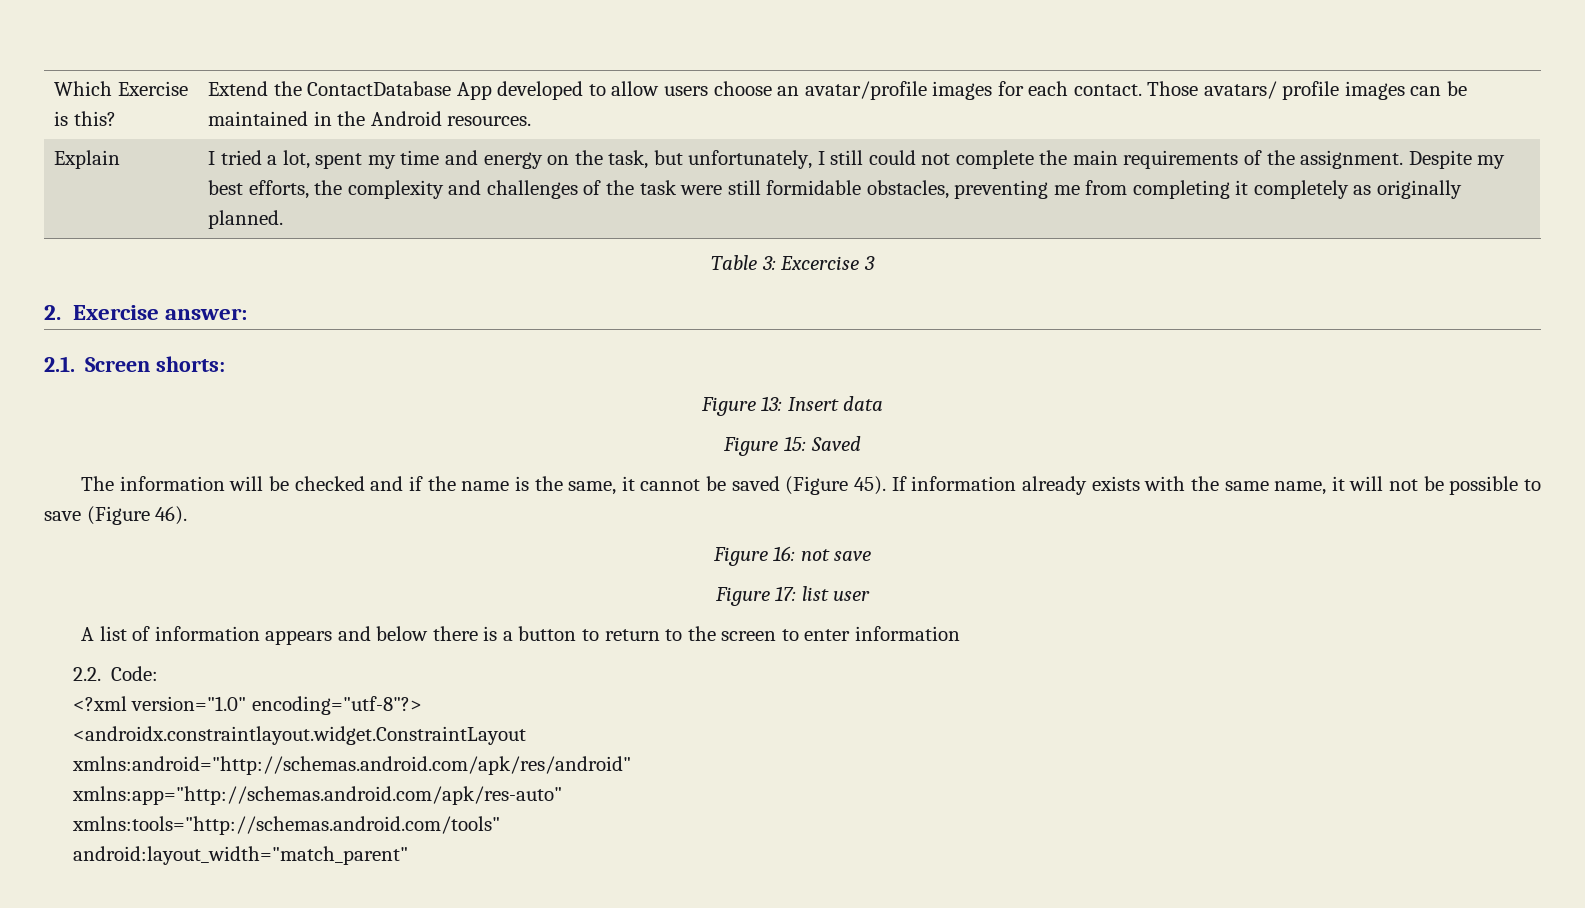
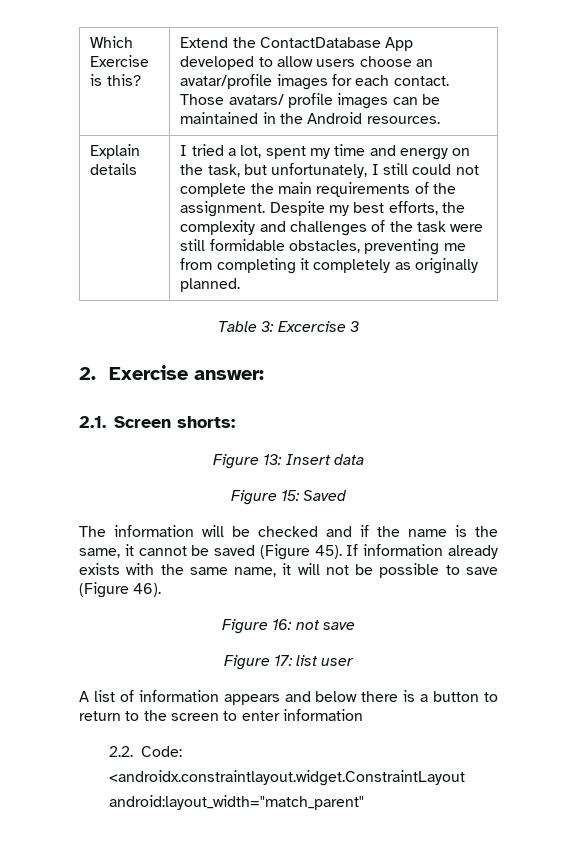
(121, 159) none -> [90,163,138,175] details
[72,696,422,715] [72,726,526,745] [71,756,631,775] [71,786,562,805] [71,816,500,835] <?xml version="1.0" encoding="utf-8"?> // <androidx.constraintlayout.widget.ConstraintLayout // xmlns:android="http://schemas.android.com/apk/res/android" // xmlns:app="http://schemas.android.com/apk/res-auto" // xmlns:tools="http://schemas.android.com/tools" -> [109,770,466,786] <androidx.constraintlayout.widget.ConstraintLayout

